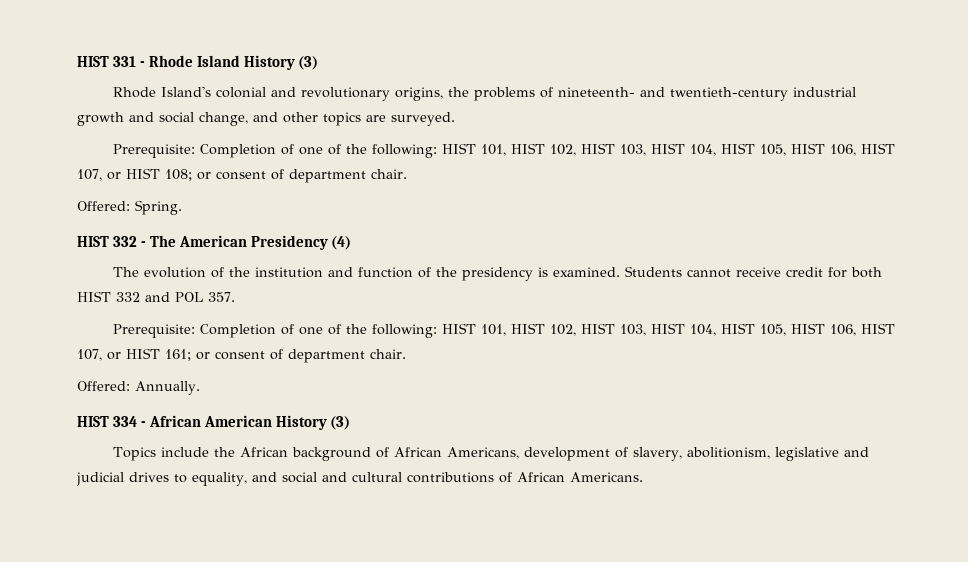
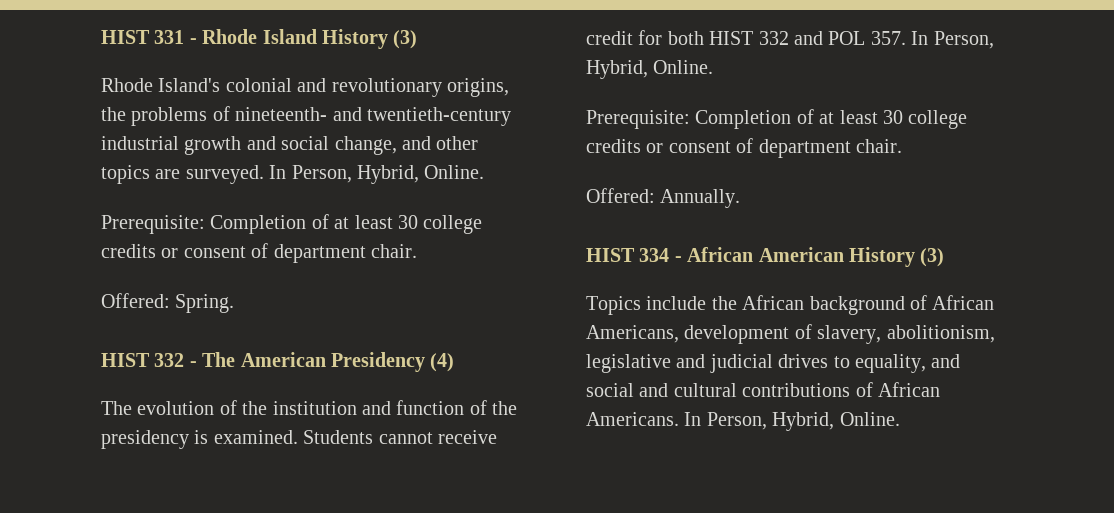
[113,143,896,158] [77,168,192,181] // Prerequisite: Completion of one of the following: HIST 101, HIST 102, HIST 103, HIST 104, HIST 105, HIST 106, HIST 107, or HIST 108; -> [269,165,485,184] [101,214,483,234] [101,244,156,258] In Person, Hybrid, Online. // Prerequisite: Completion of at least 30 college credits
[113,323,896,338] [77,348,191,361] // Prerequisite: Completion of one of the following: HIST 101, HIST 102, HIST 103, HIST 104, HIST 105, HIST 106, HIST 107, or HIST 161; -> [911,31,994,49] [586,60,714,79] [586,109,968,129] [586,139,641,153] In Person, Hybrid, Online. // Prerequisite: Completion of at least 30 college credits
(643, 477) none -> [684,412,900,431] In Person, Hybrid, Online.

